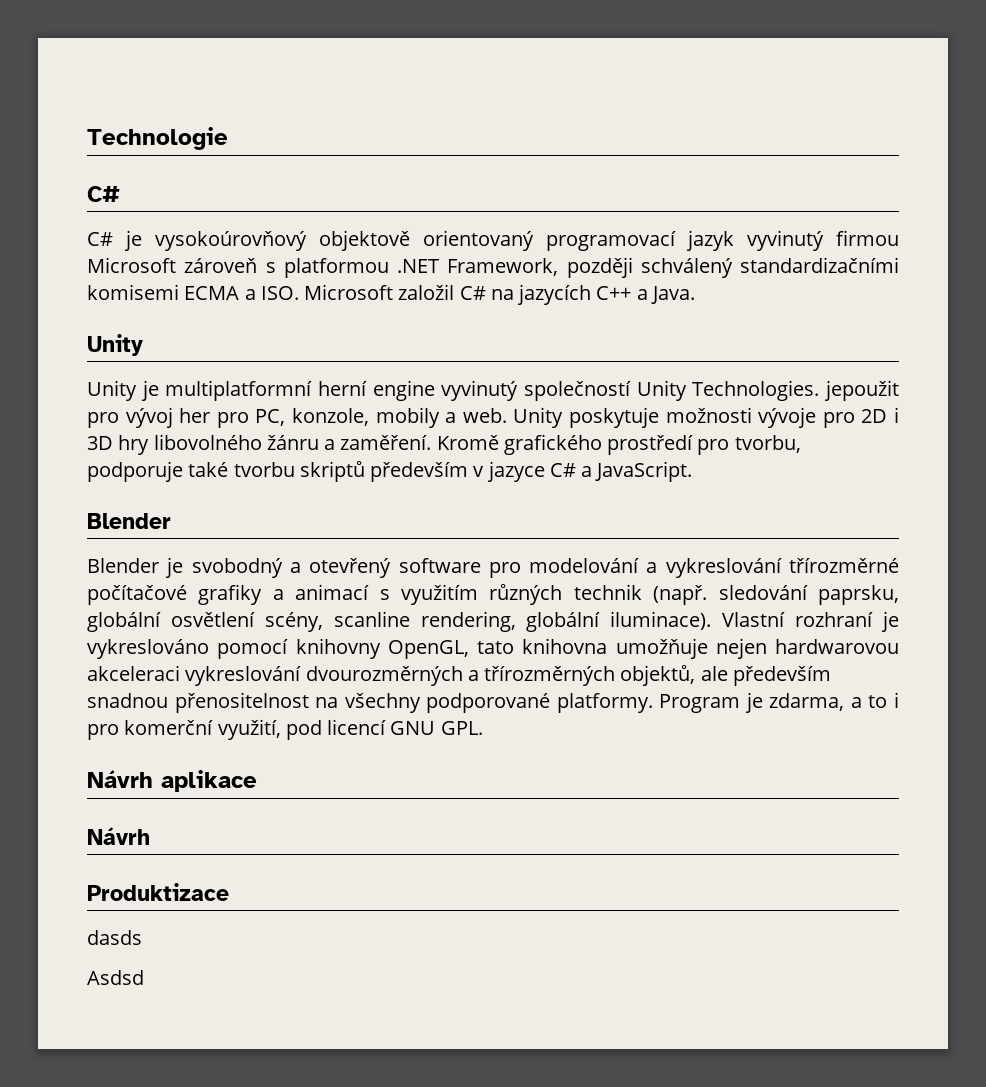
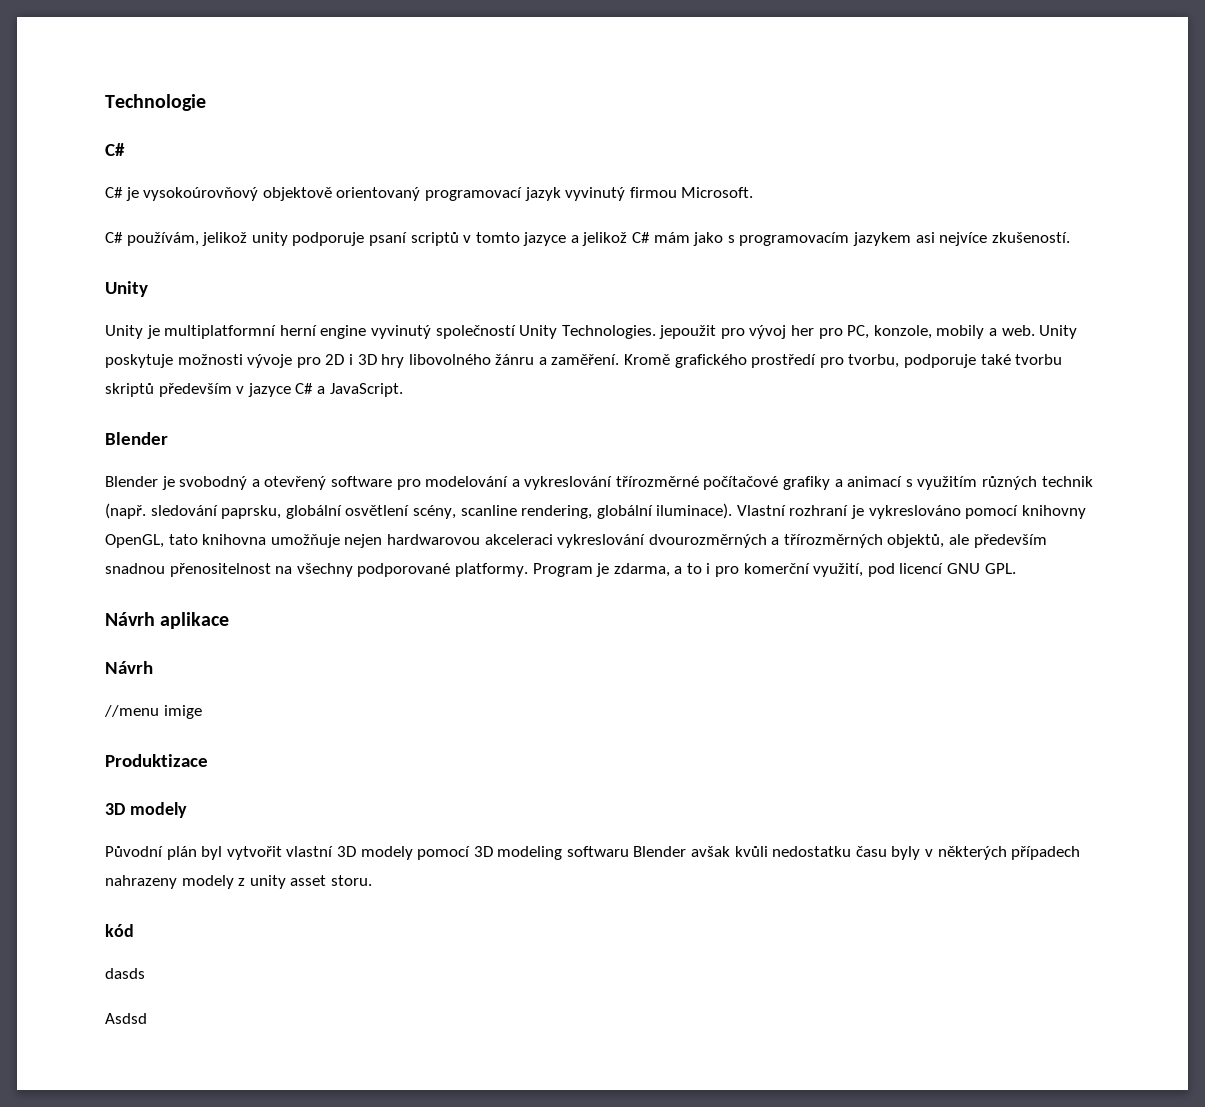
[87,257,899,278] [87,284,695,305] Microsoft zároveň s platformou .NET Framework, později schválený standardizačními komisemi ECMA a ISO. Microsoft založil C# na jazycích C++ a Java. -> [681,187,754,198] [105,232,1070,246] Microsoft. // C# používám, jelikož unity podporuje psaní scriptů v tomto jazyce a jelikož C# mám jako s programovacím jazykem asi nejvíce zkušeností.
(150, 836) none -> [104,705,202,719] // //menu imige
(229, 892) none -> [105,802,187,818] [105,846,1081,860] [105,875,372,889] [105,924,134,937] // 3D modely // Původní plán byl vytvořit vlastní 3D modely pomocí 3D modeling softwaru Blender avšak kvůli nedostatku času byly v některých případech nahrazeny modely z unity asset storu. // kód

